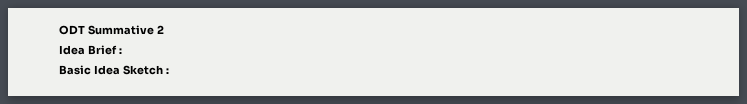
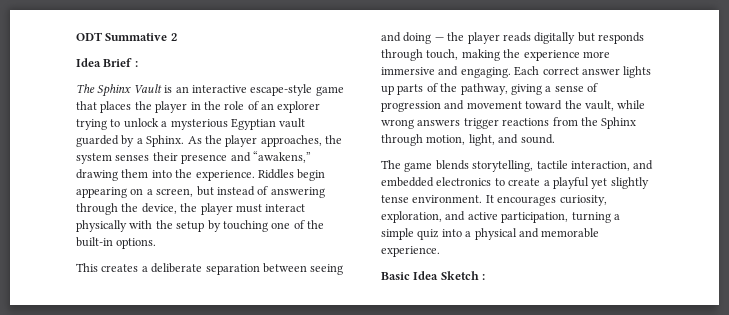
(122, 51) none -> [76,84,344,97] [76,101,321,113] [76,118,306,130] [76,135,342,147] [76,151,311,164] [76,169,326,181] [76,186,325,198] [76,203,306,215] [76,220,324,232] [76,237,157,249] [76,263,344,275] [381,32,644,44] [381,49,610,61] [381,66,652,78] [381,83,598,95] [381,100,646,112] [381,117,637,129] [381,134,555,146] [381,160,654,172] [381,177,649,189] [381,195,607,206] [381,211,620,223] [381,228,600,240] [381,246,440,257] // The Sphinx Vault is an interactive escape-style game that places the player in the role of an explorer trying to unlock a mysterious Egyptian vault guarded by a Sphinx. As the player approaches, the system senses their presence and “awakens,” drawing them into the experience. Riddles begin appearing on a screen, but instead of answering through the device, the player must interact physically with the setup by touching one of the built-in options. // This creates a deliberate separation between seeing and doing — the player reads digitally but responds through touch, making the experience more immersive and engaging. Each correct answer lights up parts of the pathway, giving a sense of progression and movement toward the vault, while wrong answers trigger reactions from the Sphinx through motion, light, and sound. // The game blends storytelling, tactile interaction, and embedded electronics to create a playful yet slightly tense environment. It encourages curiosity, exploration, and active participation, turning a simple quiz into a physical and memorable experience.

